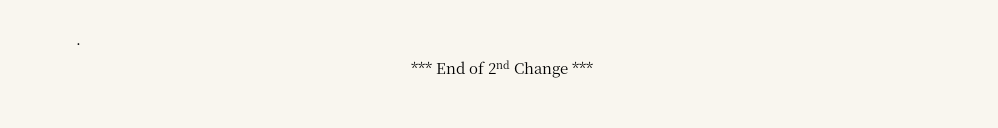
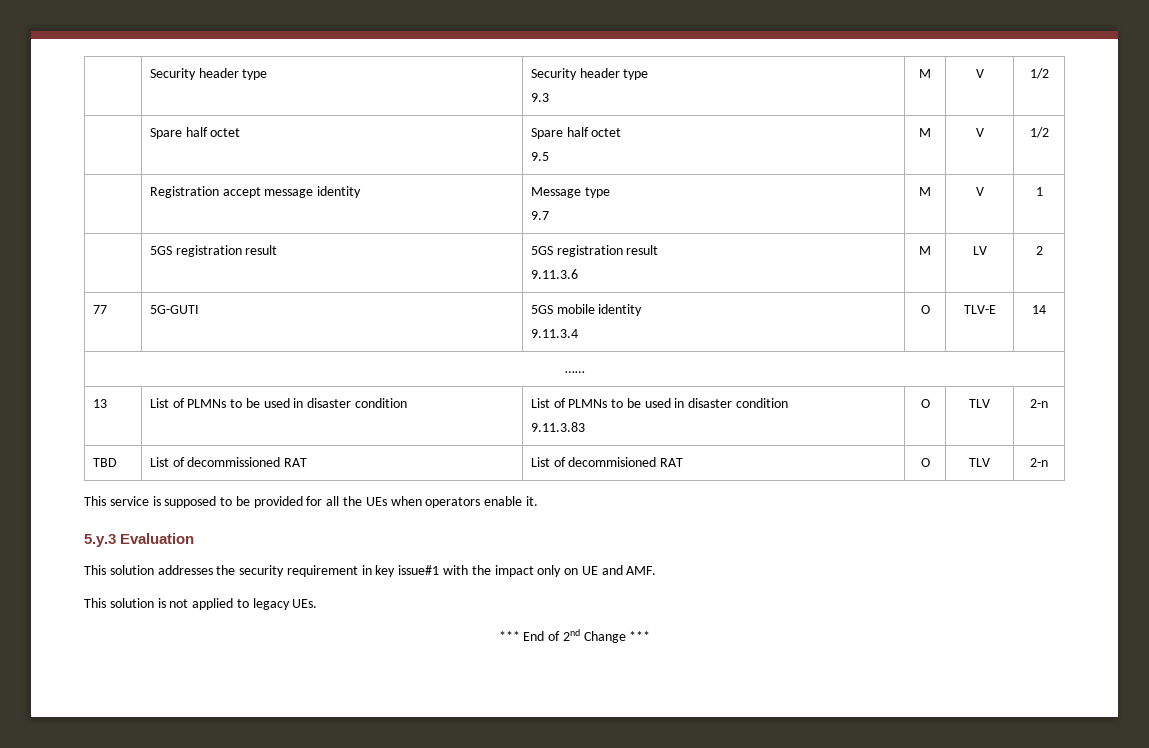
[76,43,81,45] . -> [149,68,268,80] [530,68,649,80] [530,93,549,102] [919,69,931,78] [975,69,984,78] [1029,68,1049,79] [149,127,241,139] [530,127,622,139] [530,152,549,161] [919,128,931,137] [975,128,984,137] [1029,127,1049,138] [149,186,362,198] [530,187,610,198] [530,211,549,220] [919,187,931,196] [975,187,984,196] [1035,187,1043,196] [149,245,278,257] [530,245,659,257] [530,269,578,279] [919,246,931,255] [972,246,987,255] [1035,246,1043,255] [92,305,107,314] [149,305,199,314] [530,304,643,316] [530,329,578,338] [920,305,930,314] [963,305,996,314] [1032,305,1046,314] [564,371,585,373] [92,399,107,408] [149,398,408,408] [530,398,789,408] [530,422,585,432] [920,399,930,408] [969,399,990,408] [1030,399,1048,408] [92,458,117,467] [149,457,308,467] [530,457,684,467] [920,458,930,467] [969,458,990,467] [1030,458,1048,467] [84,496,538,508] [84,533,195,547] [84,565,657,577] [84,598,318,610] | Security header type | Security header type // 9.3 | M | V | 1/2 // | Spare half octet | Spare half octet // 9.5 | M | V | 1/2 // | Registration accept message identity | Message type // 9.7 | M | V | 1 // | 5GS registration result | 5GS registration result // 9.11.3.6 | M | LV | 2 // 77 | 5G-GUTI | 5GS mobile identity // 9.11.3.4 | O | TLV-E | 14 // …… // 13 | List of PLMNs to be used in disaster condition | List of PLMNs to be used in disaster condition // 9.11.3.83 | O | TLV | 2-n // TBD | List of decommissioned RAT | List of decommisioned RAT | O | TLV | 2-n // This service is supposed to be provided for all the UEs when operators enable it. // 5.y.3 Evaluation // This solution addresses the security requirement in key issue#1 with the impact only on UE and AMF. // This solution is not applied to legacy UEs.

